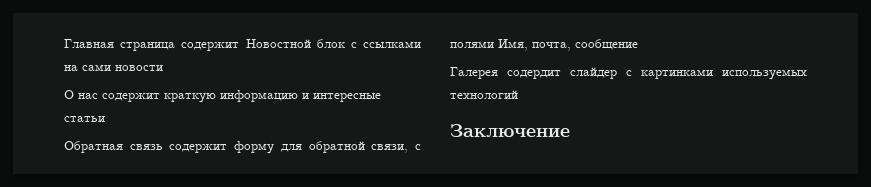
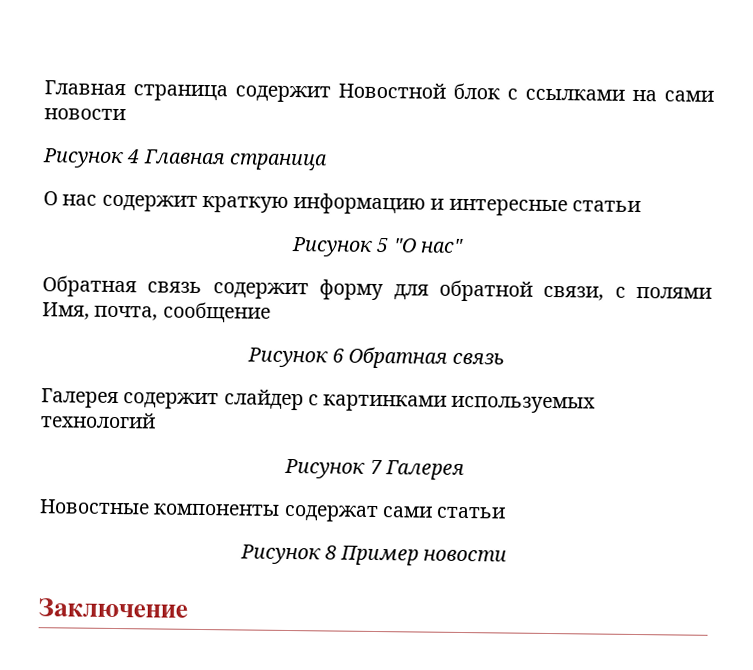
(163, 68) none -> [42,148,328,171] // Рисунок 4 Главная страница
(105, 119) none -> [291,237,464,257] // Рисунок 5 "О нас"
[450,67,561,79] // Галерея содердит -> [246,346,505,369] [41,388,220,410] // Рисунок 6 Обратная связь // Галерея содержит
(518, 94) none -> [284,458,465,481] [39,499,507,523] [239,544,508,566] // Рисунок 7 Галерея // Новостные компоненты содержат сами статьи // Рисунок 8 Пример новости

